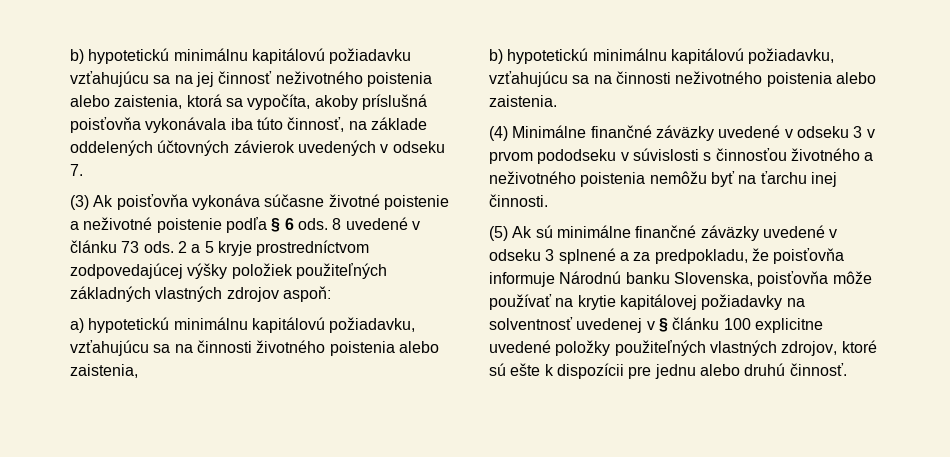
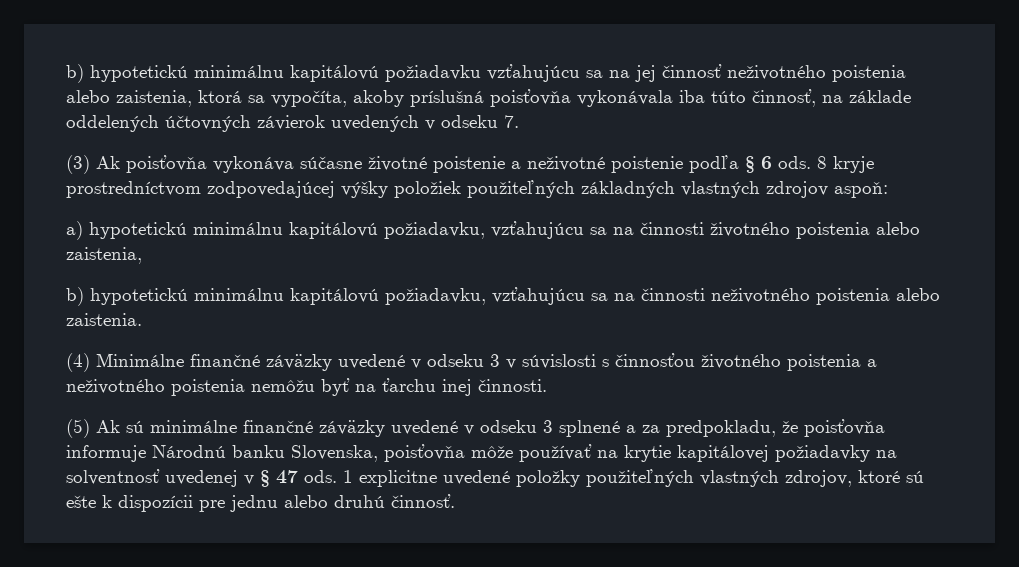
[345,217,420,230] [70,240,214,253] uvedené v článku 73 ods. 2 a 5 -> (827, 162) none
[489,149,629,164] prvom pododseku v -> (516, 364) none
(860, 154) none -> [787,354,861,371] poistenia
[672,317,751,330] článku 100 -> [276,470,353,484] 47 ods. 1

